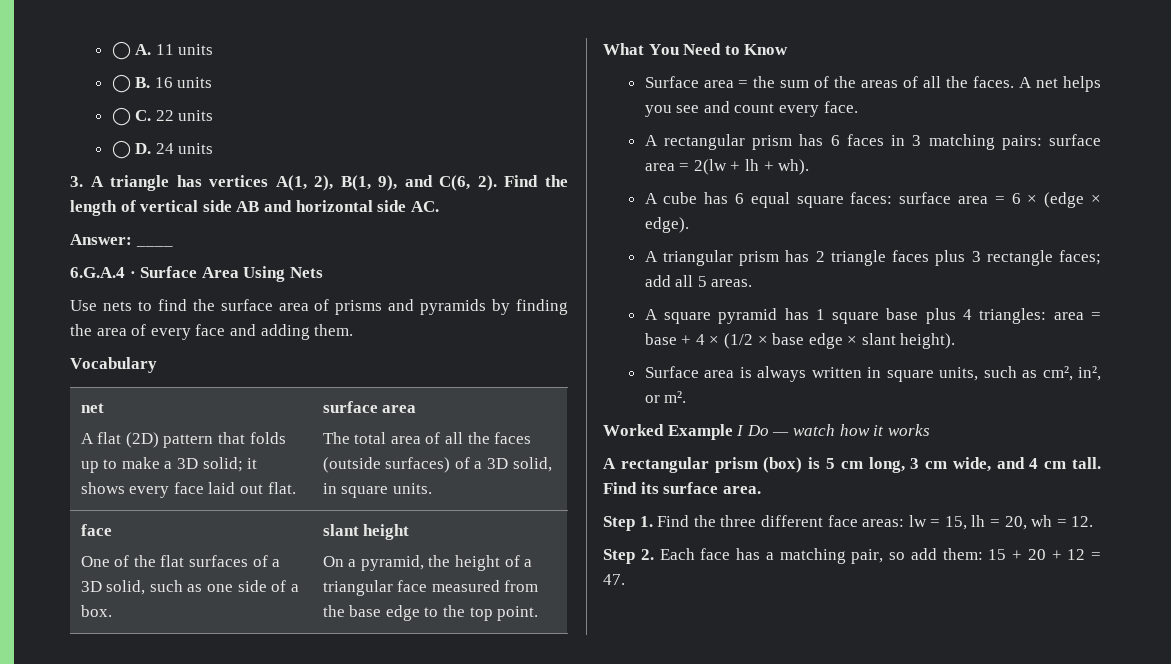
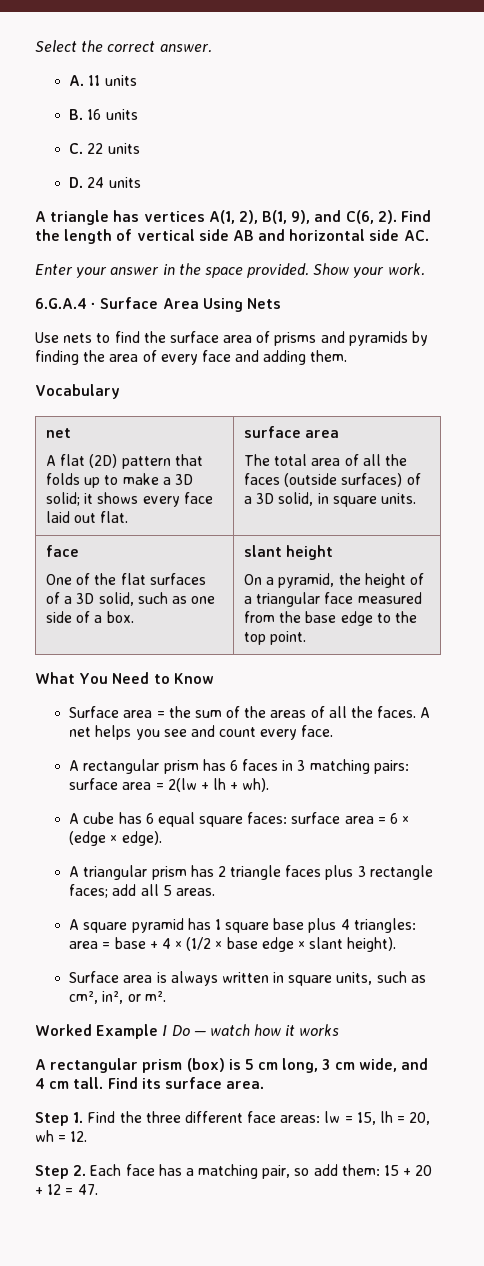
[111,41,131,60] ◯ -> [35,40,212,53] Select the correct answer. //
[111,74,131,93] ◯ -> (137, 80) none
[111,107,131,126] ◯ -> (138, 114) none
[111,140,131,159] ◯ -> (140, 148) none
[70,176,83,187] 3. -> (141, 182) none
[70,234,132,245] [135,245,173,247] Answer: ____ -> [35,263,425,278] Enter your answer in the space provided. Show your work.

